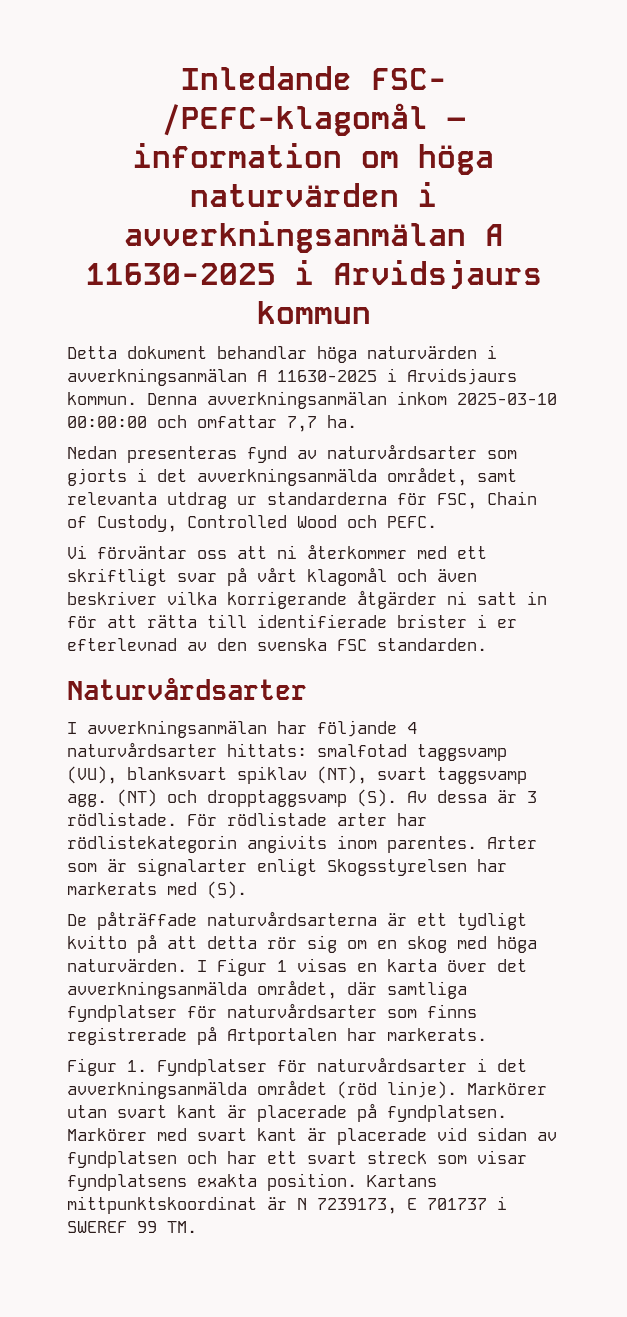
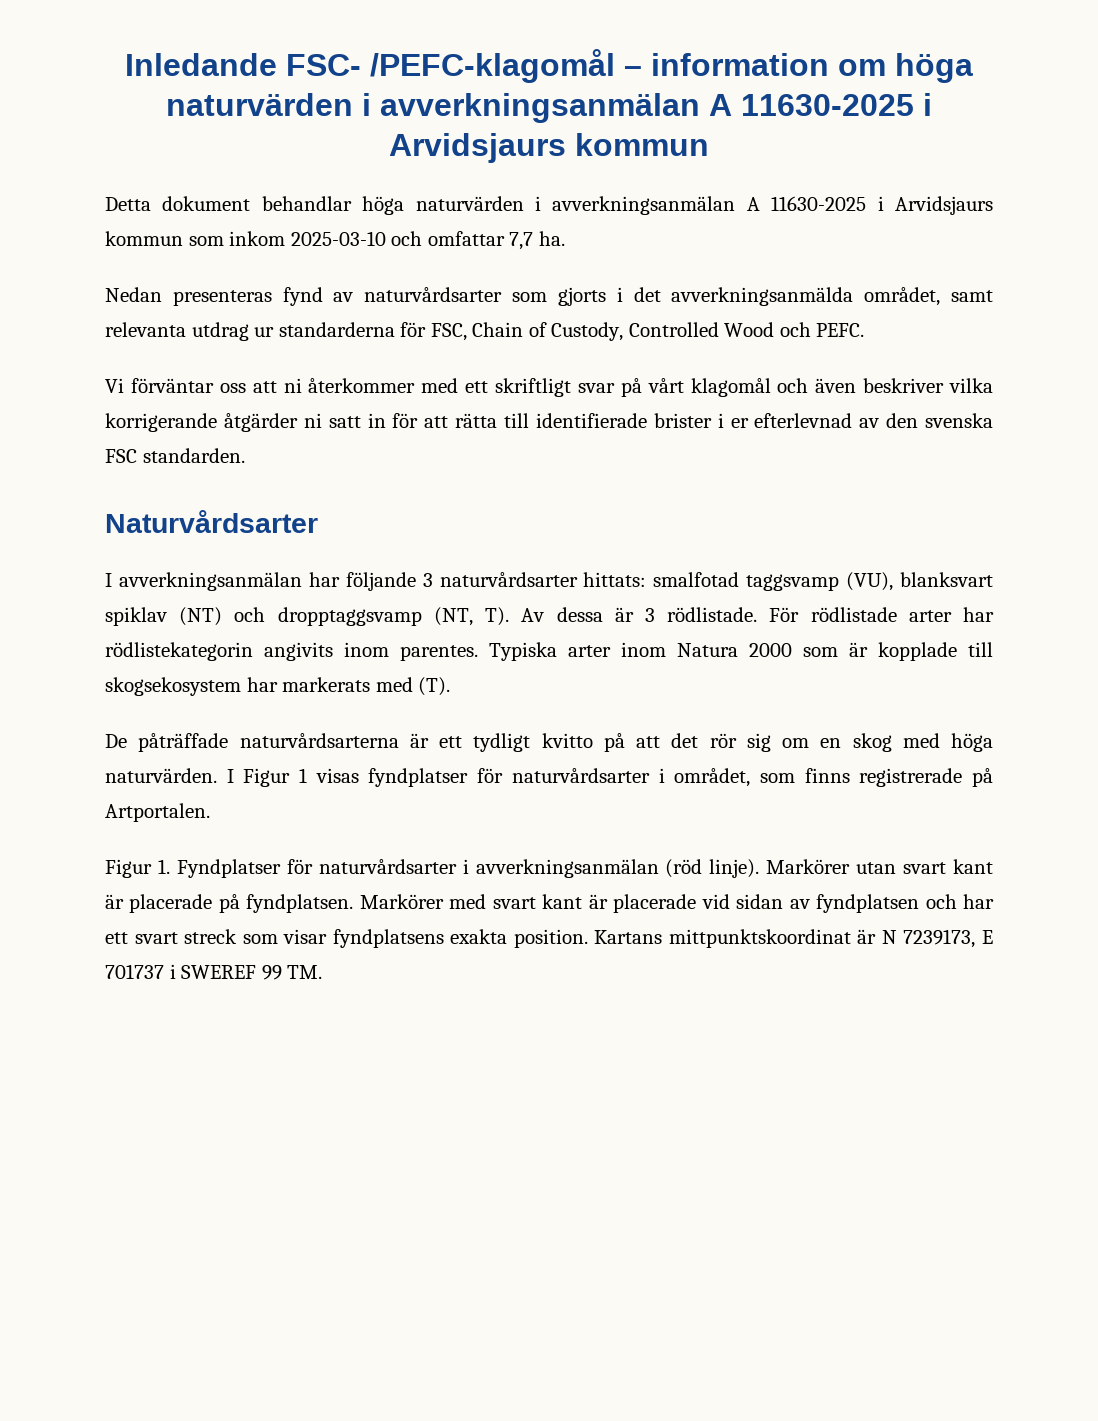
[67,391,387,409] kommun. Denna avverkningsanmälan -> [105,231,224,246] kommun som
[67,416,147,428] 00:00:00 -> (386, 238) none
[407,722,417,734] 4 -> [422,573,433,587] 3
[317,766,527,784] [67,794,107,807] (NT), svart taggsvamp agg. -> (167, 616) none
[357,789,397,807] (S). -> [433,607,510,626] (NT, T).
[487,836,537,849] [67,858,467,876] Arter som är signalarter enligt Skogsstyrelsen -> [489,642,993,661] [105,677,241,696] Typiska arter inom Natura 2000 som är kopplade till skogsekosystem
[207,881,247,899] (S). -> [418,677,451,696] (T).
[207,936,257,949] detta -> [671,733,699,748] det
[357,959,527,972] [67,980,467,999] en karta över det avverkningsanmälda området, där samtliga -> (359, 775) none
(377, 1010) none -> [658,768,751,787] i området,
[227,1028,487,1045] Artportalen har markerats. -> [105,803,210,822] Artportalen.
[497,1059,527,1072] [67,1080,327,1099] det avverkningsanmälda området -> [475,859,659,878] avverkningsanmälan

